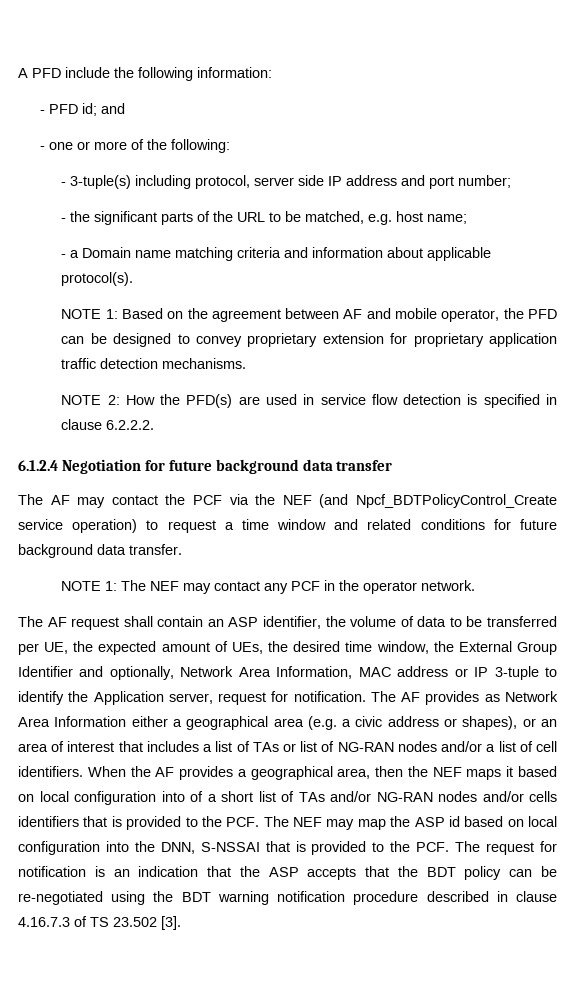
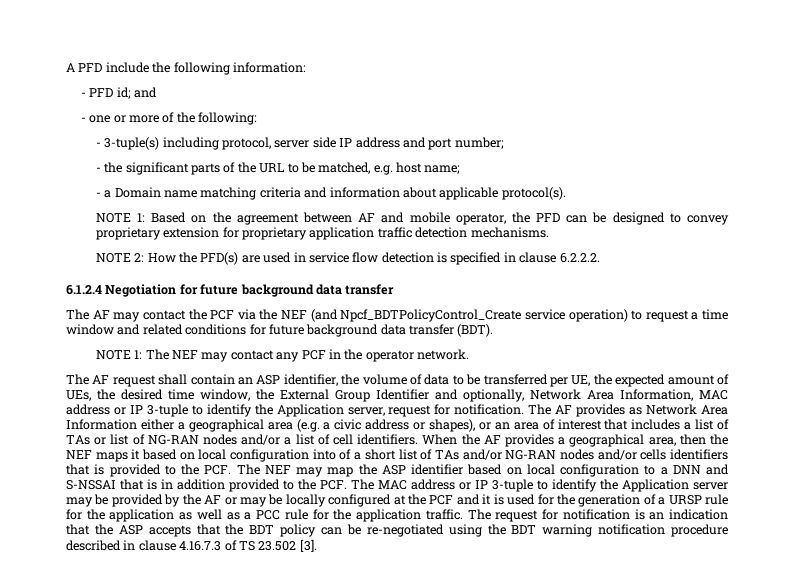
[129,544,182,555] transfer. -> [409,324,494,337] transfer (BDT).
[448,816,557,827] [18,841,195,855] id based on local configuration into the DNN, -> [411,464,729,477] identifier based on local configuration to a DNN and
[311,841,481,855] provided to the PCF. The -> [161,479,728,492] [66,494,728,507] [66,509,491,522] in addition provided to the PCF. The MAC address or IP 3-tuple to identify the Application server may be provided by the AF or may be locally configured at the PCF and it is used for the generation of a URSP rule for the application as well as a PCC rule for the application traffic. The

